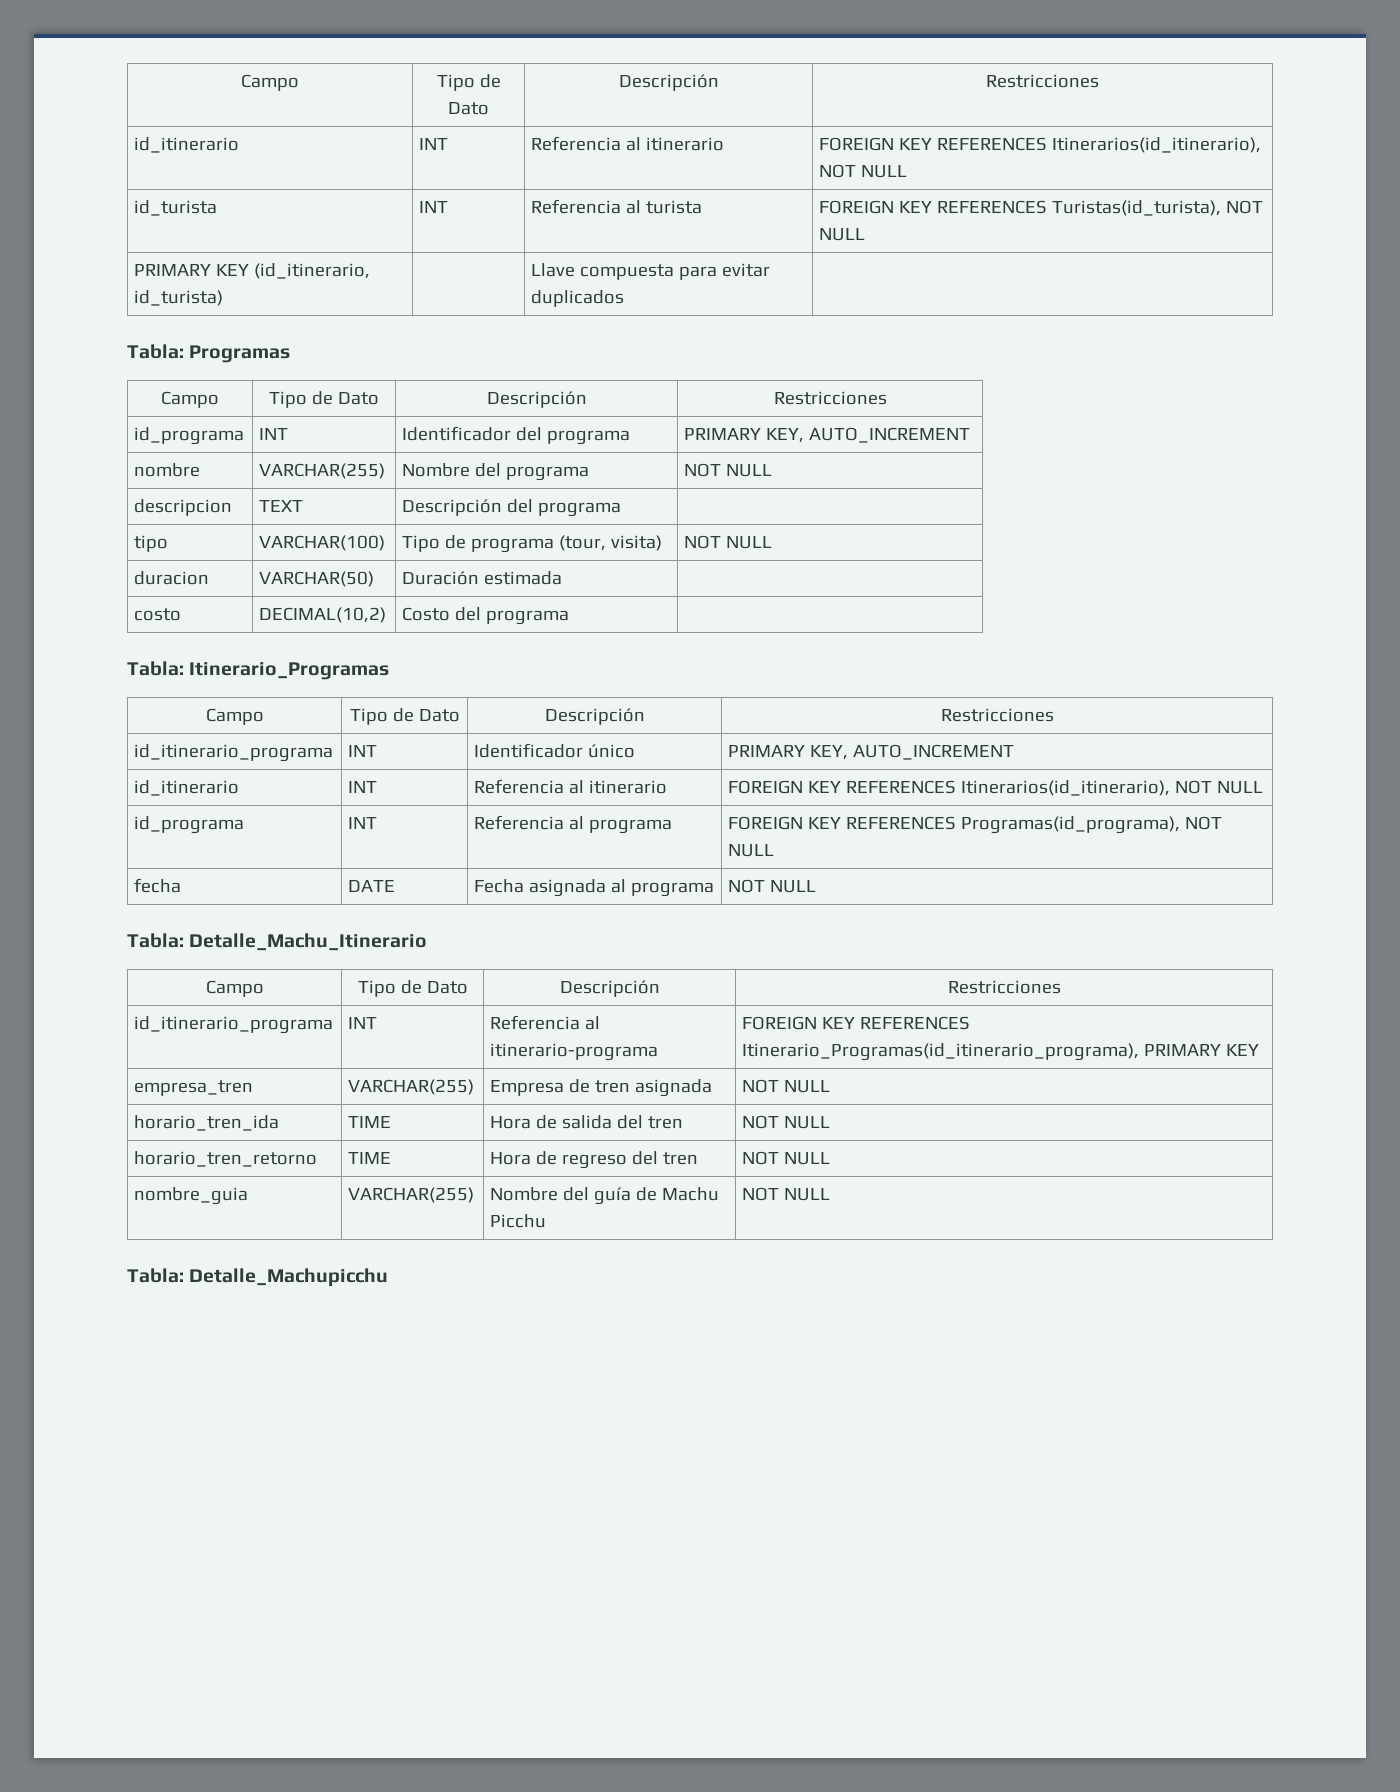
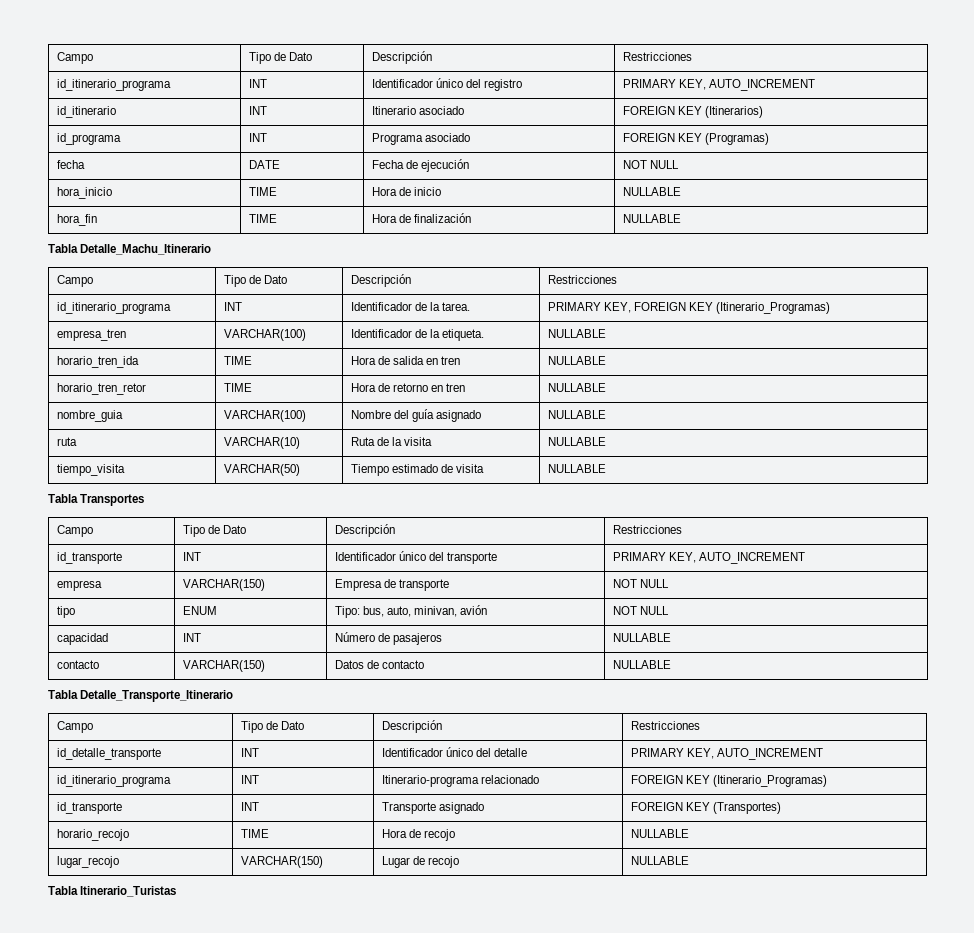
[241,74,299,91] [436,74,501,91] [448,102,489,115] [618,74,719,91] [986,74,1099,88] [134,137,240,153] [419,138,449,150] [531,136,725,151] [819,137,1262,153] [819,164,908,178] [134,200,218,216] [419,201,449,213] [531,199,703,214] [819,200,1264,216] [819,228,866,241] [134,263,371,279] [134,290,224,306] [531,263,771,280] [531,290,625,307] [127,344,291,363] [161,391,219,408] [269,391,379,408] [486,391,587,408] [773,391,887,405] [134,427,245,445] [259,428,289,440] [402,426,631,445] [684,427,971,443] [134,463,201,477] [259,463,386,479] [402,463,590,481] [684,463,773,477] [134,499,233,516] [259,500,304,512] [402,499,622,517] [134,535,169,552] [259,535,386,551] [402,535,663,553] [684,535,773,549] [134,571,210,585] [259,571,375,587] [402,571,563,585] [134,608,182,621] [259,607,387,623] [402,607,570,625] [127,661,390,680] [205,708,264,725] [349,708,460,725] [544,708,645,725] [940,708,1054,722] [134,744,334,762] [348,745,378,757] [474,743,636,758] [728,744,1015,760] [134,780,240,796] [348,781,378,793] [474,779,668,794] [728,780,1264,796] [134,816,245,834] [348,817,378,829] [474,815,673,834] [728,816,1223,834] [728,844,775,857] [134,878,182,893] [348,880,396,892] [474,879,715,897] [728,879,817,893] [127,933,428,951] [205,980,264,997] [357,980,468,997] [559,980,660,997] [947,980,1061,994] [134,1016,334,1034] [348,1017,378,1029] [490,1015,601,1030] [490,1043,659,1061] [742,1016,971,1030] [742,1043,1260,1061] [134,1080,254,1096] [348,1079,475,1095] [490,1079,713,1097] [742,1079,831,1093] [134,1115,280,1131] [348,1116,392,1128] [490,1115,684,1129] [742,1115,831,1129] [134,1151,318,1167] [348,1152,392,1164] [490,1151,699,1169] [742,1151,831,1165] [134,1187,249,1205] [348,1187,475,1203] [490,1187,720,1205] [490,1214,547,1228] [742,1187,831,1201] [127,1268,389,1287] Campo | Tipo de Dato | Descripción | Restricciones // id_itinerario | INT | Referencia al itinerario | FOREIGN KEY REFERENCES Itinerarios(id_itinerario), NOT NULL // id_turista | INT | Referencia al turista | FOREIGN KEY REFERENCES Turistas(id_turista), NOT NULL // PRIMARY KEY (id_itinerario, id_turista) | | Llave compuesta para evitar duplicados | // Tabla: Programas // Campo | Tipo de Dato | Descripción | Restricciones // id_programa | INT | Identificador del programa | PRIMARY KEY, AUTO_INCREMENT // nombre | VARCHAR(255) | Nombre del programa | NOT NULL // descripcion | TEXT | Descripción del programa | // tipo | VARCHAR(100) | Tipo de programa (tour, visita) | NOT NULL // duracion | VARCHAR(50) | Duración estimada | // costo | DECIMAL(10,2) | Costo del programa | // Tabla: Itinerario_Programas // Campo | Tipo de Dato | Descripción | Restricciones // id_itinerario_programa | INT | Identificador único | PRIMARY KEY, AUTO_INCREMENT // id_itinerario | INT | Referencia al itinerario | FOREIGN KEY REFERENCES Itinerarios(id_itinerario), NOT NULL // id_programa | INT | Referencia al programa | FOREIGN KEY REFERENCES Programas(id_programa), NOT NULL // fecha | DATE | Fecha asignada al programa | NOT NULL // Tabla: Detalle_Machu_Itinerario // Campo | Tipo de Dato | Descripción | Restricciones // id_itinerario_programa | INT | Referencia al itinerario-programa | FOREIGN KEY REFERENCES Itinerario_Programas(id_itinerario_programa), PRIMARY KEY // empresa_tren | VARCHAR(255) | Empresa de tren asignada | NOT NULL // horario_tren_ida | TIME | Hora de salida del tren | NOT NULL // horario_tren_retorno | TIME | Hora de regreso del tren | NOT NULL // nombre_guia | VARCHAR(255) | Nombre del guía de Machu Picchu | NOT NULL // Tabla: Detalle_Machupicchu -> [56,52,93,64] [248,52,312,64] [371,51,432,64] [622,52,692,61] [56,79,171,91] [248,79,267,88] [371,78,522,91] [622,79,815,91] [56,106,116,118] [248,106,267,115] [371,106,464,115] [622,106,763,118] [56,133,121,145] [248,133,267,142] [371,133,470,145] [622,133,769,145] [56,160,85,169] [248,160,280,169] [371,159,469,172] [622,160,679,169] [56,187,112,199] [248,187,277,196] [371,187,441,196] [622,187,681,196] [56,214,97,226] [248,214,277,223] [371,213,471,223] [622,214,681,223] [48,244,212,255] [56,275,93,287] [223,275,287,287] [350,274,411,287] [547,275,617,284] [56,302,171,314] [223,302,242,311] [350,302,470,311] [547,302,830,314] [56,329,126,341] [223,329,306,341] [350,329,484,341] [547,329,606,338] [56,356,139,368] [223,356,252,365] [350,356,460,365] [547,356,606,365] [56,383,146,395] [223,383,252,392] [350,383,465,392] [547,383,606,392] [56,410,123,422] [223,410,306,422] [350,409,481,422] [547,410,606,419] [56,437,77,446] [223,437,300,449] [350,437,432,446] [547,437,606,446] [56,464,125,476] [223,464,300,476] [350,464,484,476] [547,464,606,473] [48,494,145,506] [56,525,93,537] [182,525,246,537] [334,524,395,537] [612,525,682,534] [56,552,122,564] [182,552,201,561] [334,551,497,564] [612,552,805,564] [56,580,102,591] [182,579,265,591] [334,579,449,591] [612,579,669,588] [56,606,75,618] [182,606,217,615] [334,605,487,618] [612,606,669,615] [56,633,108,645] [182,633,201,642] [334,632,442,645] [612,633,671,642] [56,660,99,669] [182,660,265,672] [334,660,424,669] [612,660,671,669] [48,690,234,702] [56,721,93,733] [240,721,304,733] [381,720,442,733] [630,721,700,730] [56,748,161,760] [240,748,259,757] [381,747,527,757] [630,748,823,760] [56,775,171,787] [240,775,259,784] [381,775,539,787] [630,775,827,787] [56,802,122,814] [240,802,259,811] [381,802,484,814] [630,802,781,814] [56,829,129,841] [240,829,269,838] [381,829,455,841] [630,829,689,838] [56,856,119,868] [240,856,323,868] [381,856,459,868] [630,856,689,865] [48,886,177,897] Campo | Tipo de Dato | Descripción | Restricciones // id_itinerario_programa | INT | Identificador único del registro | PRIMARY KEY, AUTO_INCREMENT // id_itinerario | INT | Itinerario asociado | FOREIGN KEY (Itinerarios) // id_programa | INT | Programa asociado | FOREIGN KEY (Programas) // fecha | DATE | Fecha de ejecución | NOT NULL // hora_inicio | TIME | Hora de inicio | NULLABLE // hora_fin | TIME | Hora de finalización | NULLABLE // Tabla Detalle_Machu_Itinerario // Campo | Tipo de Dato | Descripción | Restricciones // id_itinerario_programa | INT | Identificador de la tarea. | PRIMARY KEY, FOREIGN KEY (Itinerario_Programas) // empresa_tren | VARCHAR(100) | Identificador de la etiqueta. | NULLABLE // horario_tren_ida | TIME | Hora de salida en tren | NULLABLE // horario_tren_retor | TIME | Hora de retorno en tren | NULLABLE // nombre_guia | VARCHAR(100) | Nombre del guía asignado | NULLABLE // ruta | VARCHAR(10) | Ruta de la visita | NULLABLE // tiempo_visita | VARCHAR(50) | Tiempo estimado de visita | NULLABLE // Tabla Transportes // Campo | Tipo de Dato | Descripción | Restricciones // id_transporte | INT | Identificador único del transporte | PRIMARY KEY, AUTO_INCREMENT // empresa | VARCHAR(150) | Empresa de transporte | NOT NULL // tipo | ENUM | Tipo: bus, auto, minivan, avión | NOT NULL // capacidad | INT | Número de pasajeros | NULLABLE // contacto | VARCHAR(150) | Datos de contacto | NULLABLE // Tabla Detalle_Transporte_Itinerario // Campo | Tipo de Dato | Descripción | Restricciones // id_detalle_transporte | INT | Identificador único del detalle | PRIMARY KEY, AUTO_INCREMENT // id_itinerario_programa | INT | Itinerario-programa relacionado | FOREIGN KEY (Itinerario_Programas) // id_transporte | INT | Transporte asignado | FOREIGN KEY (Transportes) // horario_recojo | TIME | Hora de recojo | NULLABLE // lugar_recojo | VARCHAR(150) | Lugar de recojo | NULLABLE // Tabla Itinerario_Turistas

